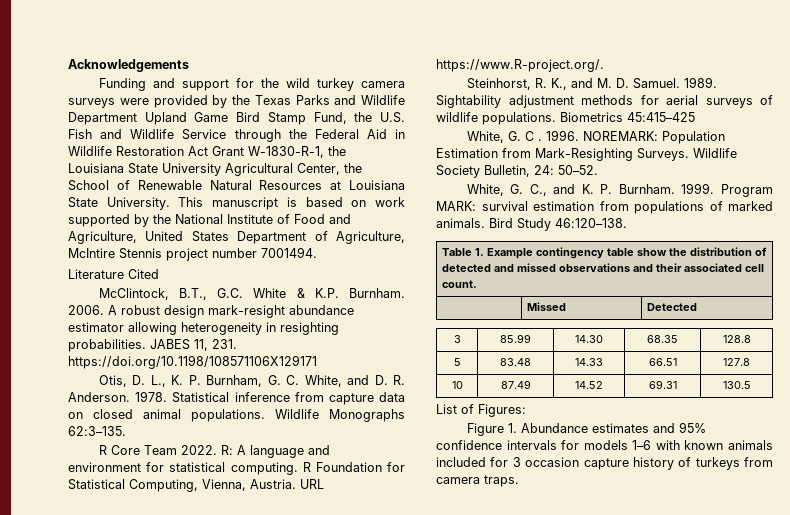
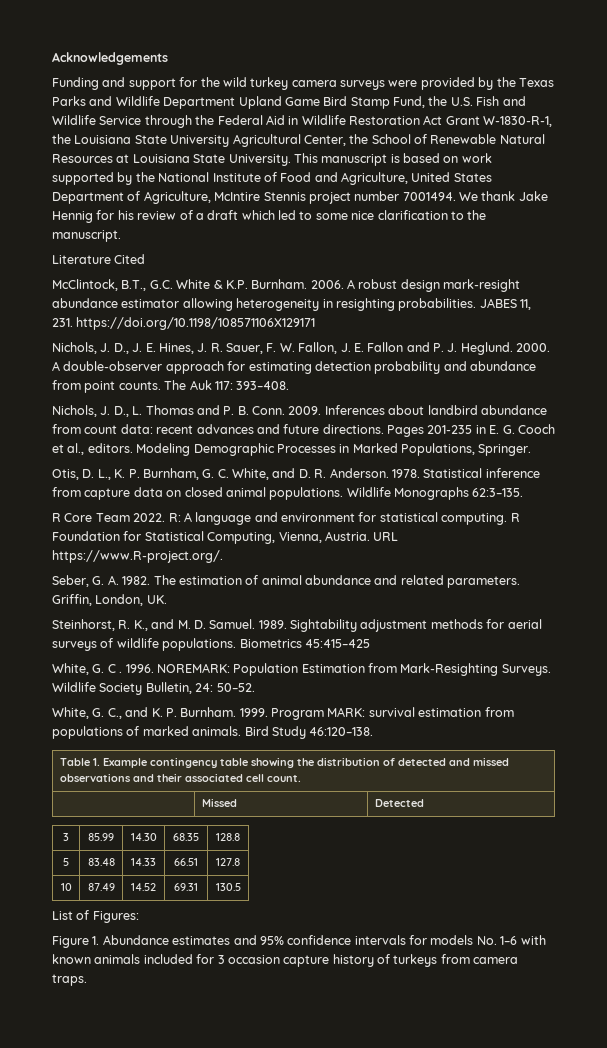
(317, 252) none -> [459,191,548,201] [52,210,487,223] [52,230,121,242] We thank Jake Hennig for his review of a draft which led to some nice clarification to the manuscript.
(317, 362) none -> [52,342,551,355] [52,361,536,374] [52,380,290,393] [52,405,547,417] [52,424,555,437] [52,443,532,456] // Nichols, J. D., J. E. Hines, J. R. Sauer, F. W. Fallon, J. E. Fallon and P. J. Heglund. 2000. A double-observer approach for estimating detection probability and abundance from point counts. The Auk 117: 393–408. // Nichols, J. D., L. Thomas and P. B. Conn. 2009. Inferences about landbird abundance from count data: recent advances and future directions. Pages 201-235 in E. G. Cooch et al., editors. Modeling Demographic Processes in Marked Populations, Springer.
(604, 65) none -> [52,575,521,588] [52,594,167,606] // Seber, G. A. 1982. The estimation of animal abundance and related parameters. Griffin, London, UK.
[636,248,667,256] show -> [250,757,294,768] showing
(628, 445) none -> [476,936,497,945] No.

